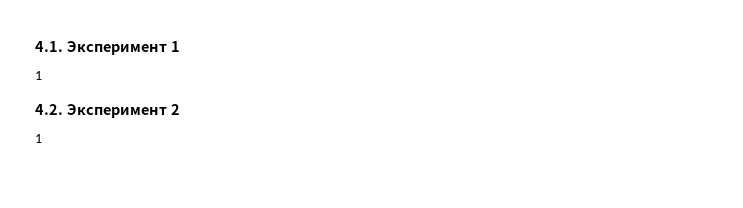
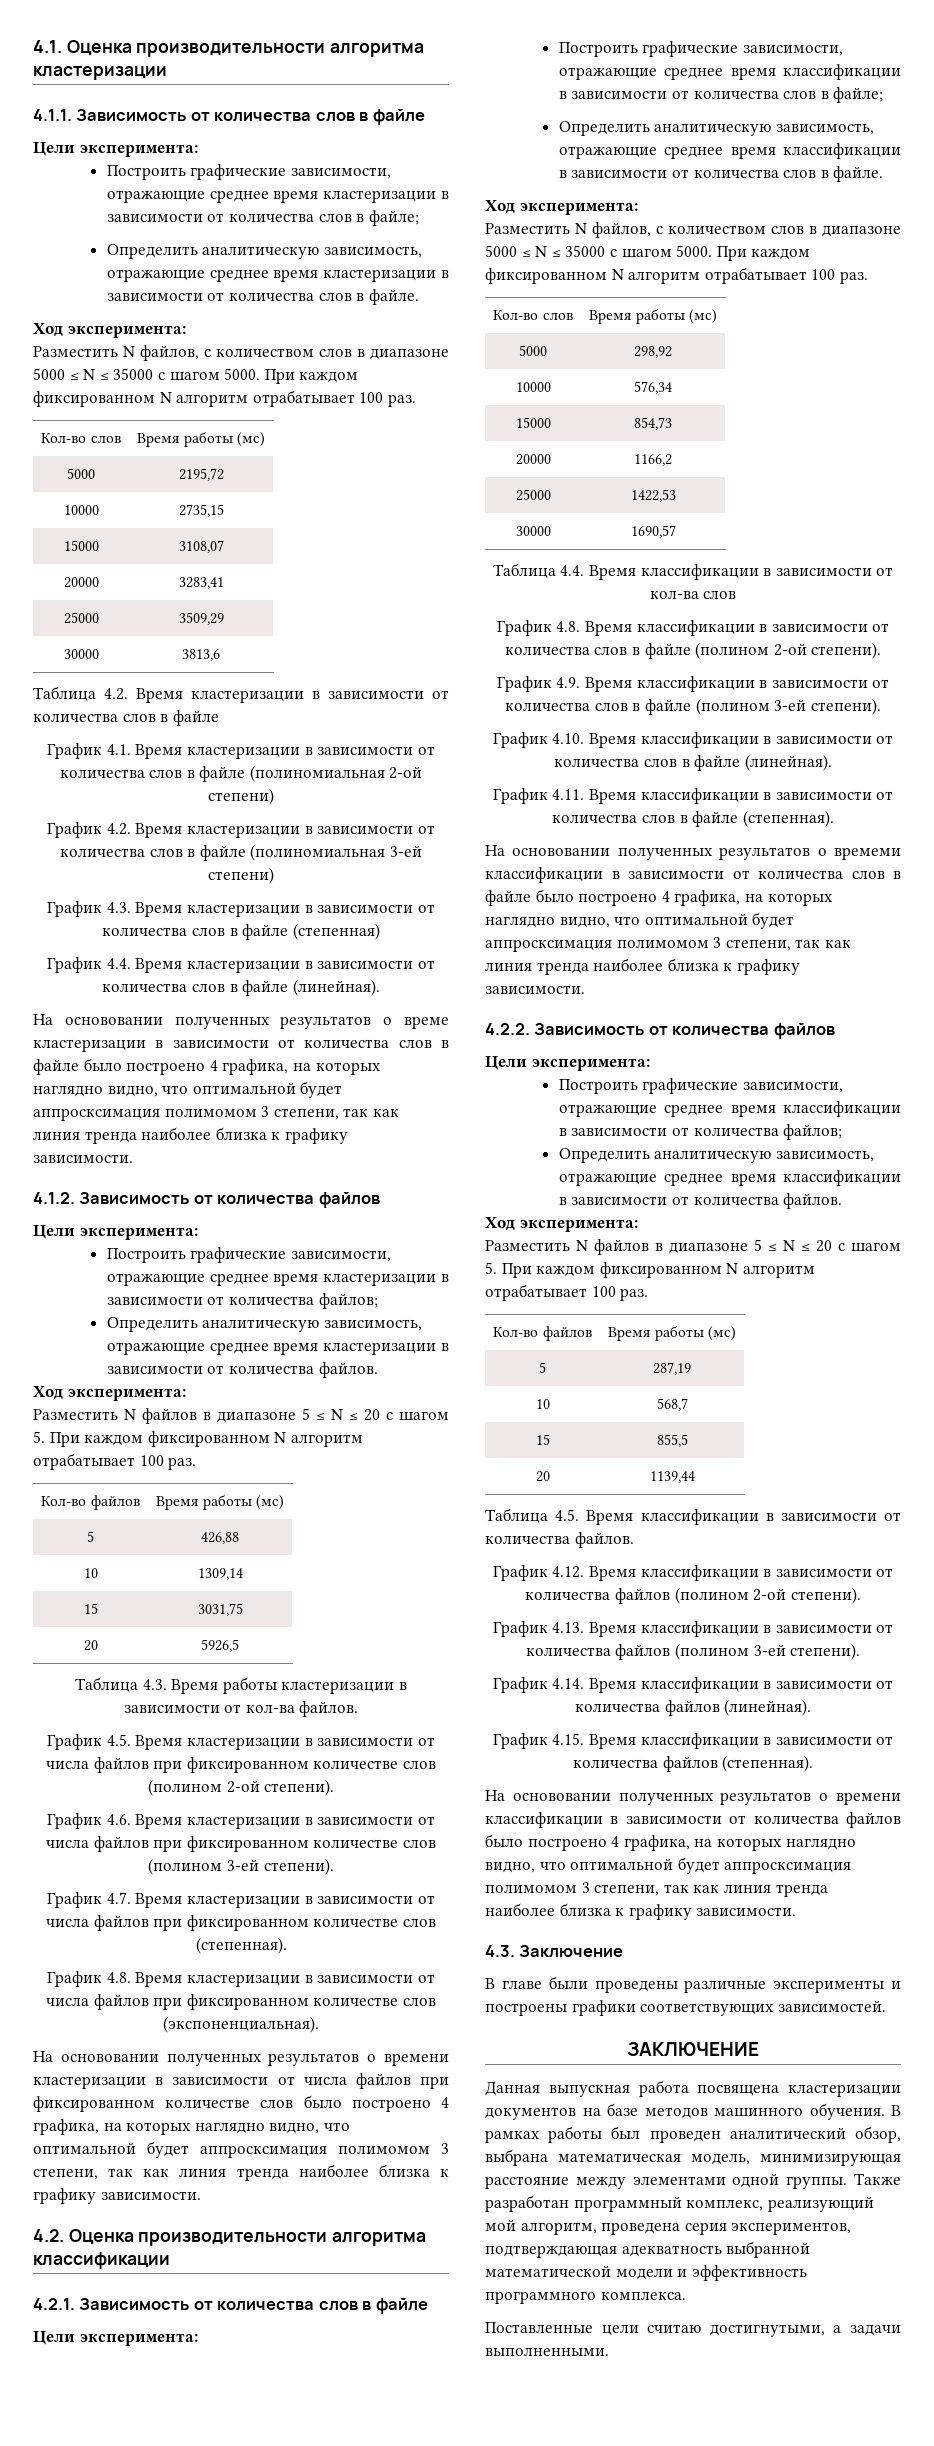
[35,41,180,55] [35,71,42,80] [35,104,180,118] [35,134,42,143] 4.1. Эксперимент 1 // 1 // 4.2. Эксперимент 2 // 1 -> [33,40,425,57] [33,66,167,80] [33,109,425,125] [33,142,198,157] [106,164,391,180] [106,190,449,203] [106,210,419,226] [106,244,422,259] [106,269,449,282] [106,289,419,305] [33,323,186,338] [33,345,449,361] [33,368,359,384] [33,390,416,407] [41,433,121,443] [137,431,265,447] [67,468,95,479] [178,468,224,481] [63,505,99,515] [178,504,224,517] [63,540,99,551] [178,540,224,553] [63,577,99,588] [178,577,224,589] [63,612,99,624] [178,612,224,625] [63,649,99,659] [182,649,220,661] [33,686,449,703] [33,710,219,726] [47,743,435,759] [59,765,423,782] [208,788,274,805] [47,822,435,838] [60,844,422,861] [208,867,274,884] [47,901,435,917] [102,923,380,940] [47,957,435,973] [102,979,380,996] [33,1014,450,1029] [33,1039,449,1052] [33,1058,381,1075] [33,1081,343,1098] [33,1106,399,1121] [33,1127,348,1144] [33,1154,133,1163] [33,1192,380,1208] [33,1225,198,1240] [106,1247,391,1263] [106,1273,449,1286] [106,1293,378,1309] [106,1317,422,1332] [106,1342,449,1355] [106,1362,378,1378] [33,1386,186,1401] [33,1408,449,1424] [33,1431,363,1447] [33,1453,197,1470] [41,1495,140,1510] [156,1494,284,1510] [87,1531,94,1542] [201,1532,239,1544] [83,1568,98,1578] [197,1568,243,1580] [83,1603,98,1614] [197,1603,243,1616] [83,1640,98,1651] [201,1639,239,1652] [75,1677,407,1694] [123,1701,359,1717] [47,1734,435,1750] [46,1757,436,1773] [147,1779,335,1796] [47,1813,435,1829] [46,1836,436,1852] [148,1858,334,1875] [47,1892,435,1908] [46,1915,436,1931] [195,1937,287,1954] [47,1971,435,1987] [46,1994,436,2010] [163,2016,319,2033] [33,2051,450,2066] [33,2073,450,2089] [33,2095,449,2112] [33,2119,350,2135] [33,2141,449,2158] [33,2164,450,2181] [33,2188,201,2204] [33,2229,427,2246] [33,2252,170,2269] [33,2298,428,2314] [33,2331,198,2346] [558,41,843,57] [558,64,901,80] [558,87,884,103] [558,121,874,136] [558,143,901,159] [558,166,884,182] [485,200,638,215] [485,222,901,238] [485,245,811,261] [485,267,868,284] [493,310,573,320] [589,308,717,324] [519,345,547,356] [634,346,672,358] [515,382,551,392] [634,381,672,394] [515,417,551,428] [634,417,672,430] [515,454,551,465] [634,454,672,466] [515,489,551,501] [630,489,676,502] [515,526,551,536] [630,525,676,538] [492,563,894,580] [649,590,737,599] [496,620,890,636] [504,642,882,659] [496,676,890,692] [505,698,881,715] [492,732,894,748] [554,754,832,771] [492,788,894,804] [552,810,834,827] [485,845,901,860] [485,867,901,883] [485,889,833,906] [485,912,795,929] [485,937,851,952] [485,958,800,975] [485,985,585,994] [485,1023,835,1039] [485,1056,650,1071] [558,1078,843,1094] [558,1101,901,1117] [558,1124,843,1140] [558,1148,874,1163] [558,1170,901,1186] [558,1193,843,1209] [485,1217,638,1232] [485,1239,901,1255] [485,1262,815,1278] [485,1284,649,1301] [493,1326,592,1341] [608,1325,736,1341] [539,1362,546,1373] [653,1362,691,1375] [535,1399,550,1409] [656,1398,688,1411] [535,1434,550,1445] [656,1434,688,1447] [535,1471,550,1482] [649,1471,695,1483] [485,1508,901,1525] [485,1532,634,1548] [492,1565,894,1581] [525,1587,861,1604] [492,1621,894,1637] [525,1643,861,1660] [492,1677,894,1693] [574,1699,812,1716] [492,1733,894,1749] [572,1755,814,1772] [485,1790,901,1805] [485,1812,901,1828] [485,1834,856,1851] [485,1857,852,1874] [485,1882,828,1897] [485,1903,797,1920] [485,1945,624,1958] [485,1976,901,1993] [485,2000,886,2016] [627,2042,759,2057] [485,2080,901,2097] [485,2103,901,2120] [485,2126,901,2143] [485,2149,901,2166] [485,2173,901,2189] [485,2195,874,2212] [485,2219,852,2235] [485,2241,811,2258] [485,2265,807,2281] [485,2291,686,2304] [485,2322,901,2337] [485,2347,609,2356] 4.1. Оценка производительности алгоритма кластеризации // 4.1.1. Зависимость от количества слов в файле // Цели эксперимента: // Построить графические зависимости, отражающие среднее время кластеризации в зависимости от количества слов в файле; // Определить аналитическую зависимость, отражающие среднее время кластеризации в зависимости от количества слов в файле. // Ход эксперимента: // Разместить N файлов, с количеством слов в диапазоне 5000 ≤ N ≤ 35000 c шагом 5000. При каждом фиксированном N алгоритм отрабатывает 100 раз. // Кол-во слов | Время работы (мс) // 5000 | 2195,72 // 10000 | 2735,15 // 15000 | 3108,07 // 20000 | 3283,41 // 25000 | 3509,29 // 30000 | 3813,6 // Таблица 4.2. Время кластеризации в зависимости от количества слов в файле // График 4.1. Время кластеризации в зависимости от количества слов в файле (полиномиальная 2-ой степени) // График 4.2. Время кластеризации в зависимости от количества слов в файле (полиномиальная 3-ей степени) // График 4.3. Время кластеризации в зависимости от количества слов в файле (степенная) // График 4.4. Время кластеризации в зависимости от количества слов в файле (линейная). // На основовании полученных результатов о време кластеризации в зависимости от количества слов в файле было построено 4 графика, на которых наглядно видно, что оптимальной будет аппросксимация полимомом 3 степени, так как линия тренда наиболее близка к графику зависимости. // 4.1.2. Зависимость от количества файлов // Цели эксперимента: // Построить графические зависимости, отражающие среднее время кластеризации в зависимости от количества файлов; // Определить аналитическую зависимость, отражающие среднее время кластеризации в зависимости от количества файлов. // Ход эксперимента: // Разместить N файлов в диапазоне 5 ≤ N ≤ 20 c шагом 5. При каждом фиксированном N алгоритм отрабатывает 100 раз. // Кол-во файлов | Время работы (мс) // 5 | 426,88 // 10 | 1309,14 // 15 | 3031,75 // 20 | 5926,5 // Таблица 4.3. Время работы кластеризации в зависимости от кол-ва файлов. // График 4.5. Время кластеризации в зависимости от числа файлов при фиксированном количестве слов (полином 2-ой степени). // График 4.6. Время кластеризации в зависимости от числа файлов при фиксированном количестве слов (полином 3-ей степени). // График 4.7. Время кластеризации в зависимости от числа файлов при фиксированном количестве слов (степенная). // График 4.8. Время кластеризации в зависимости от числа файлов при фиксированном количестве слов (экспоненциальная). // На основовании полученных результатов о времени кластеризации в зависимости от числа файлов при фиксированном количестве слов было построено 4 графика, на которых наглядно видно, что оптимальной будет аппросксимация полимомом 3 степени, так как линия тренда наиболее близка к графику зависимости. // 4.2. Оценка производительности алгоритма классификации // 4.2.1. Зависимость от количества слов в файле // Цели эксперимента: // Построить графические зависимости, отражающие среднее время классификации в зависимости от количества слов в файле; // Определить аналитическую зависимость, отражающие среднее время классификации в зависимости от количества слов в файле. // Ход эксперимента: // Разместить N файлов, с количеством слов в диапазоне 5000 ≤ N ≤ 35000 c шагом 5000. При каждом фиксированном N алгоритм отрабатывает 100 раз. // Кол-во слов | Время работы (мс) // 5000 | 298,92 // 10000 | 576,34 // 15000 | 854,73 // 20000 | 1166,2 // 25000 | 1422,53 // 30000 | 1690,57 // Таблица 4.4. Время классификации в зависимости от кол-ва слов // График 4.8. Время классификации в зависимости от количества слов в файле (полином 2-ой степени). // График 4.9. Время классификации в зависимости от количества слов в файле (полином 3-ей степени). // График 4.10. Время классификации в зависимости от количества слов в файле (линейная). // График 4.11. Время классификации в зависимости от количества слов в файле (степенная). // На основовании полученных результатов о времеми классификации в зависимости от количества слов в файле было построено 4 графика, на которых наглядно видно, что оптимальной будет аппросксимация полимомом 3 степени, так как линия тренда наиболее близка к графику зависимости. // 4.2.2. Зависимость от количества файлов // Цели эксперимента: // Построить графические зависимости, отражающие среднее время классификации в зависимости от количества файлов; // Определить аналитическую зависимость, отражающие среднее время классификации в зависимости от количества файлов. // Ход эксперимента: // Разместить N файлов в диапазоне 5 ≤ N ≤ 20 c шагом 5. При каждом фиксированном N алгоритм отрабатывает 100 раз. // Кол-во файлов | Время работы (мс) // 5 | 287,19 // 10 | 568,7 // 15 | 855,5 // 20 | 1139,44 // Таблица 4.5. Время классификации в зависимости от количества файлов. // График 4.12. Время классификации в зависимости от количества файлов (полином 2-ой степени). // График 4.13. Время классификации в зависимости от количества файлов (полином 3-ей степени). // График 4.14. Время классификации в зависимости от количества файлов (линейная). // График 4.15. Время классификации в зависимости от количества файлов (степенная). // На основовании полученных результатов о времени классификации в зависимости от количества файлов было построено 4 графика, на которых наглядно видно, что оптимальной будет аппросксимация полимомом 3 степени, так как линия тренда наиболее близка к графику зависимости. // 4.3. Заключение // В главе были проведены различные эксперименты и построены графики соответствующих зависимостей. // ЗАКЛЮЧЕНИЕ // Данная выпускная работа посвящена кластеризации документов на базе методов машинного обучения. В рамках работы был проведен аналитический обзор, выбрана математическая модель, минимизирующая расстояние между элементами одной группы. Также разработан программный комплекс, реализующий мой алгоритм, проведена серия экспериментов, подтверждающая адекватность выбранной математической модели и эффективность программного комплекса. // Поставленные цели считаю достигнутыми, а задачи выполненными.

